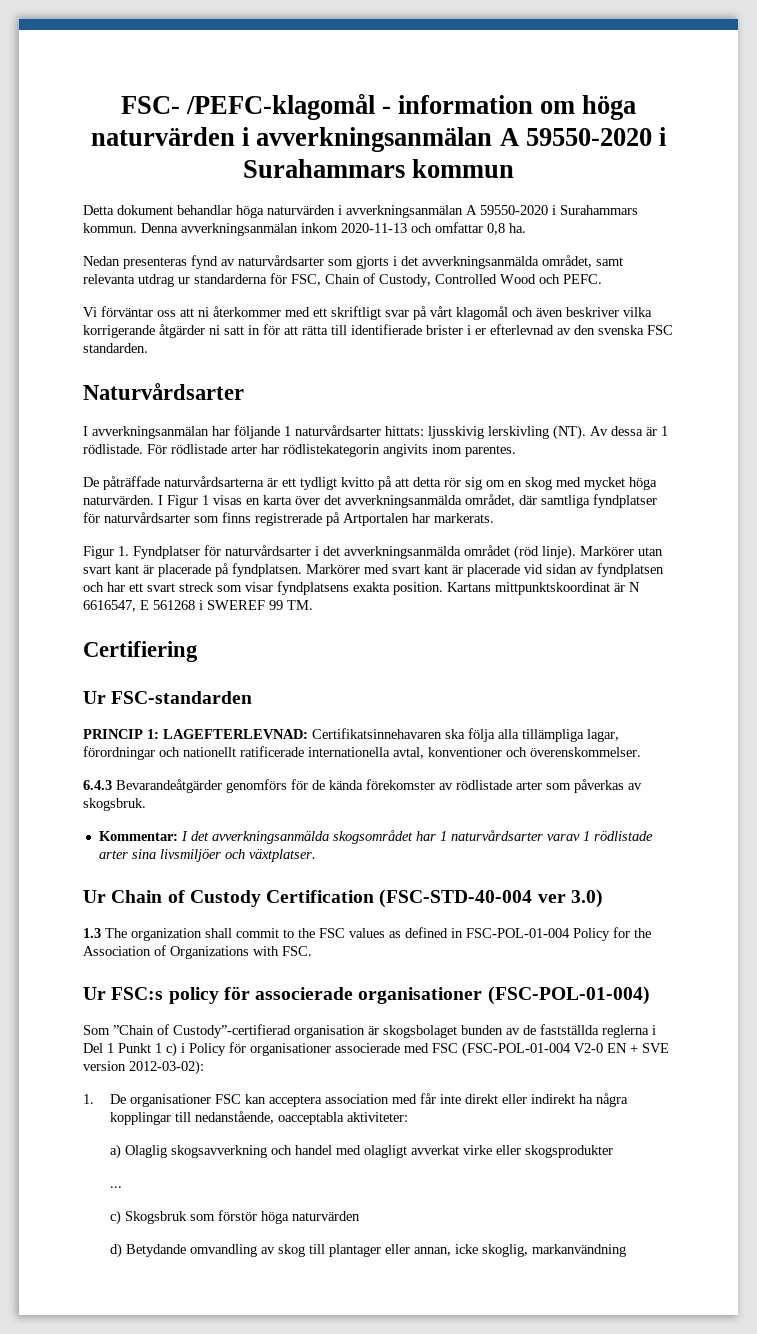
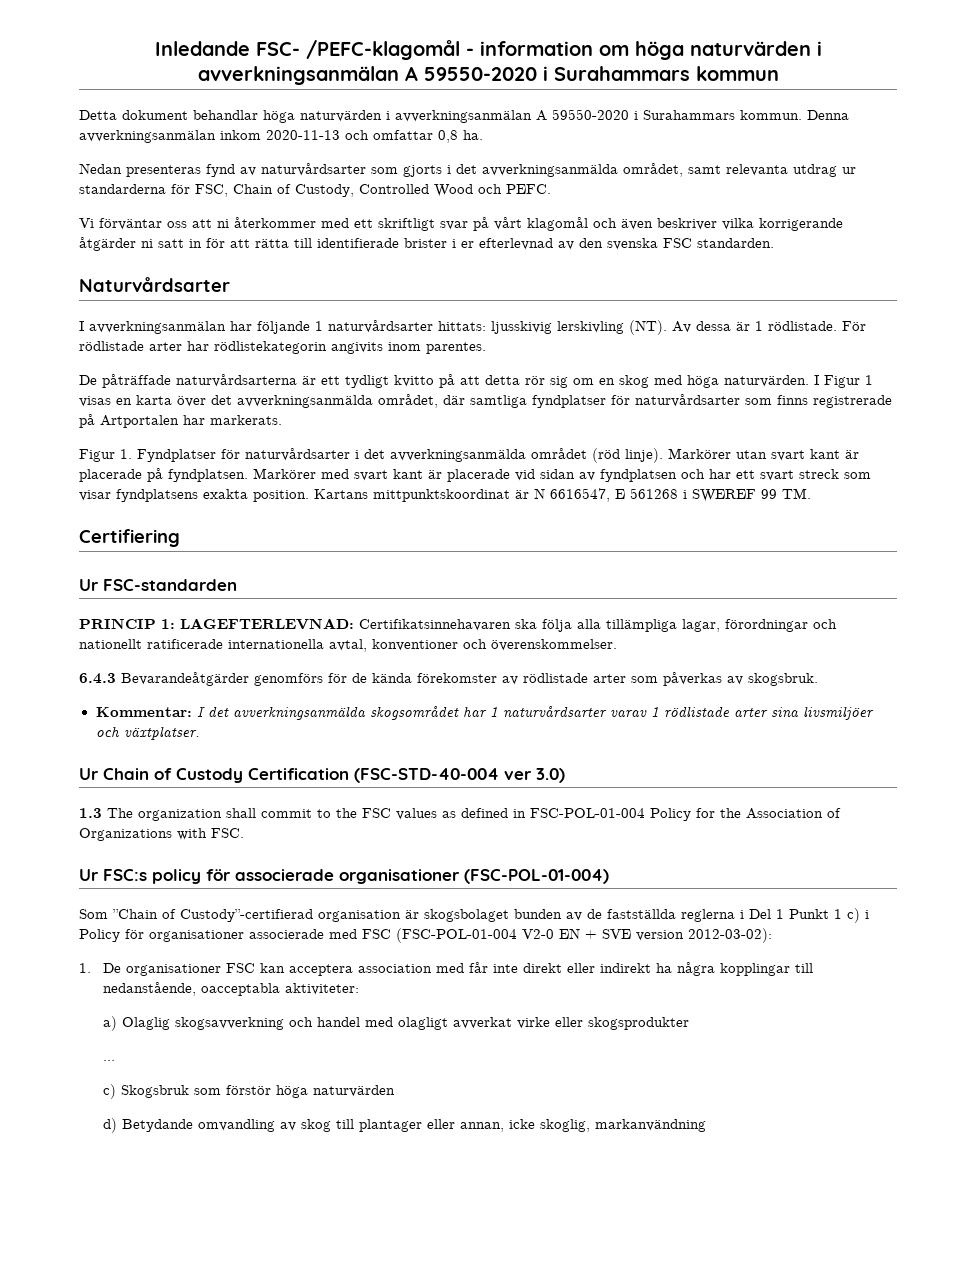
(120, 105) none -> [154,41,250,56] Inledande
[584,477,625,490] mycket -> (682, 380) none

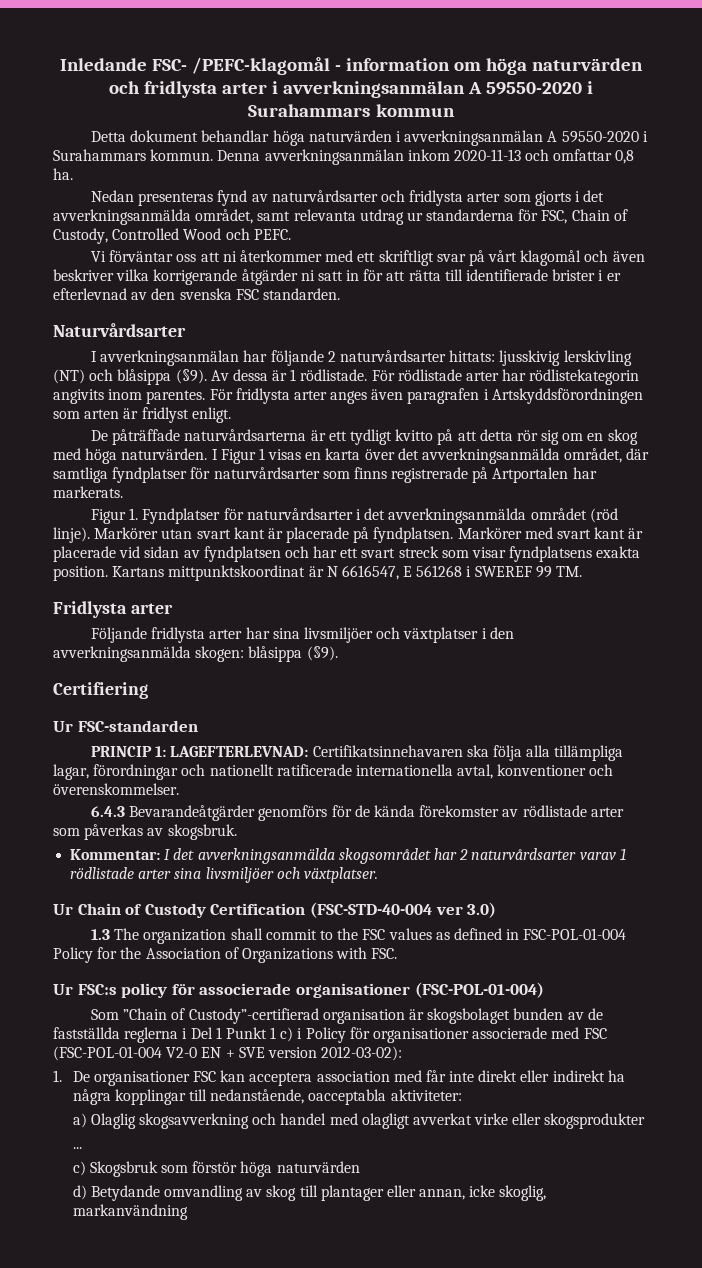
(811, 48) none -> [108,81,267,98] och fridlysta arter
(366, 169) none -> [380,190,501,206] och fridlysta arter
[315,321,323,331] 1 -> [327,351,336,362] 2
[629,320,667,335] (NT). -> [53,369,207,385] (NT) och blåsippa (§9).
(486, 348) none -> [209,388,643,404] [53,407,231,423] För fridlysta arter anges även paragrafen i Artskyddsförordningen som arten är fridlyst enligt.
(811, 493) none -> [53,601,173,618] [91,627,514,643] [53,646,338,662] // Fridlysta arter // Följande fridlysta arter har sina livsmiljöer och växtplatser i den avverkningsanmälda skogen: blåsippa (§9).
[489,707,498,717] 1 -> [459,849,469,860] 2

